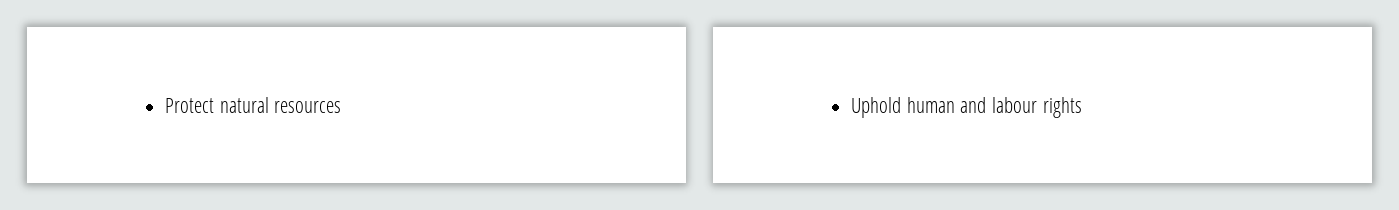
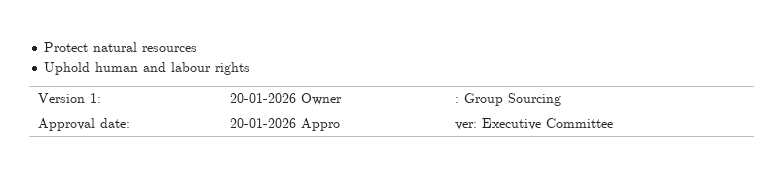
(1082, 107) none -> [37,93,101,103] [229,93,342,105] [454,93,561,106] [37,118,130,131] [229,118,340,131] [454,118,613,130] // Version 1: | 20-01-2026 Owner | : Group Sourcing // Approval date: | 20-01-2026 Appro | ver: Executive Committee

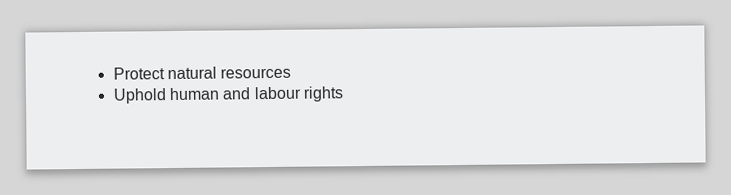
[37,93,101,103] [229,93,342,105] [454,93,561,106] [37,118,130,131] [229,118,340,131] [454,118,613,130] // Version 1: | 20-01-2026 Owner | : Group Sourcing // Approval date: | 20-01-2026 Appro | ver: Executive Committee -> (344, 94) none

